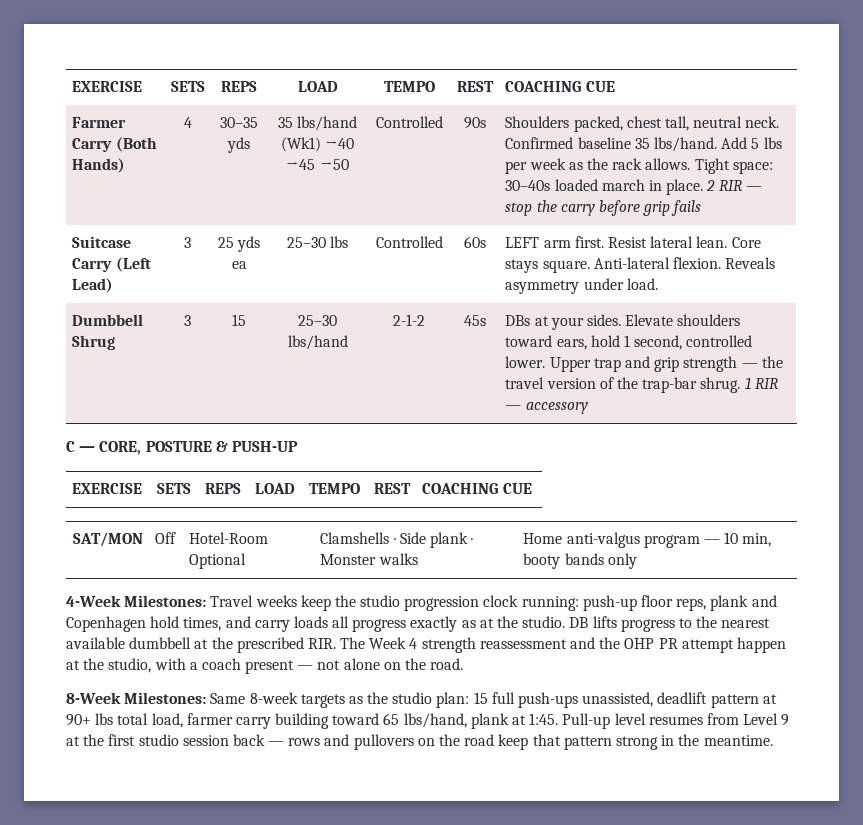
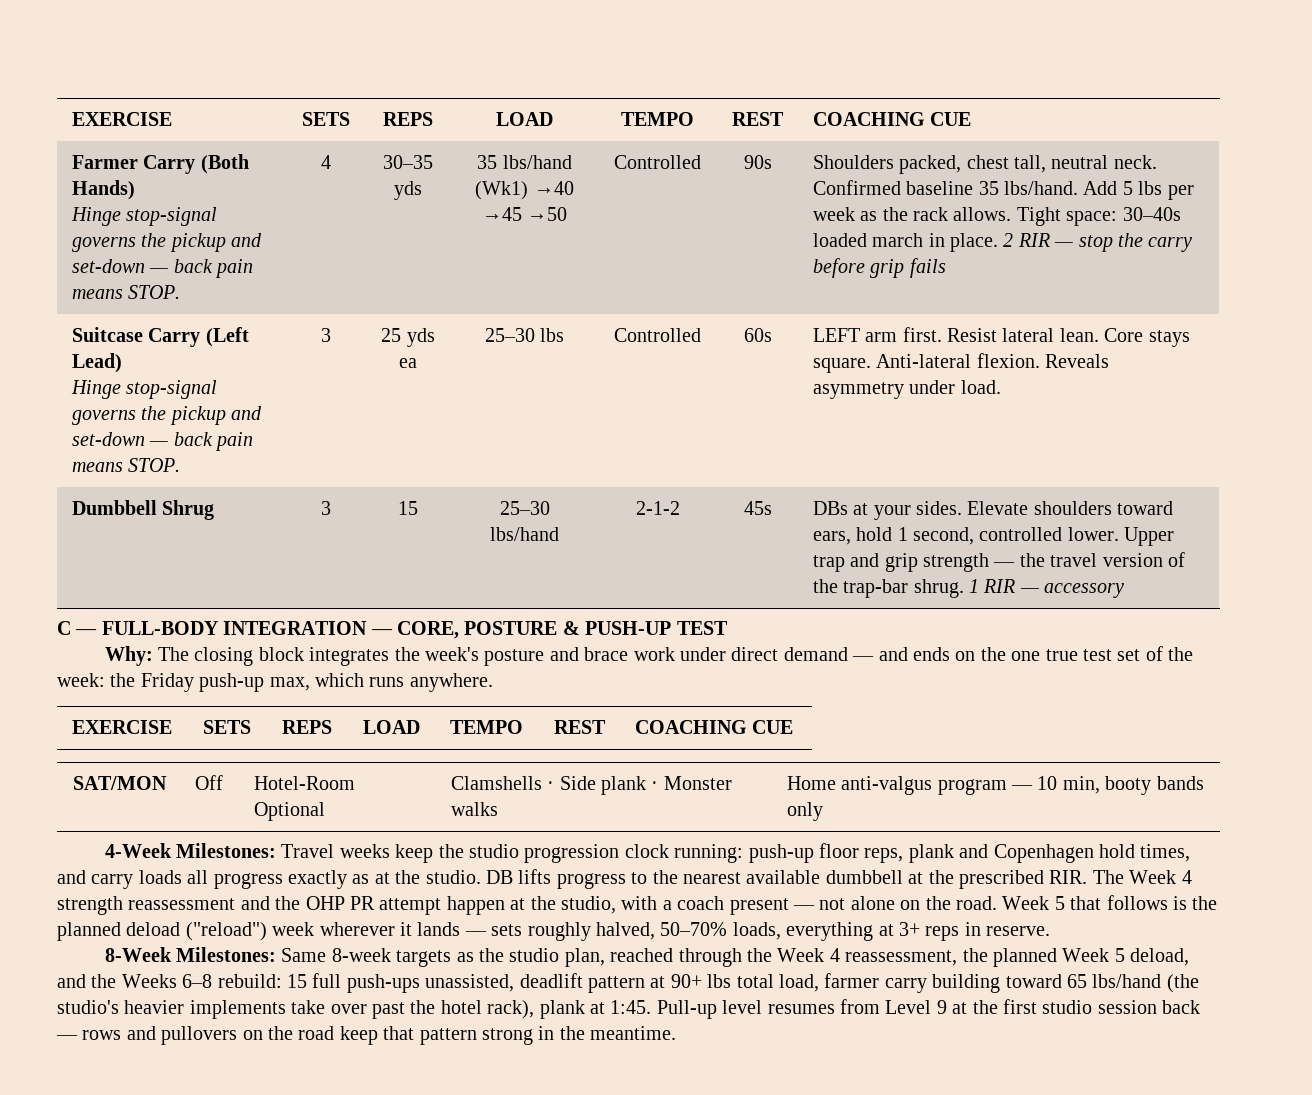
(126, 165) none -> [70,207,218,226] [71,233,263,252] [71,259,254,278] [71,285,181,299] // Hinge stop-signal governs the pickup and set-down — back pain means STOP.
(114, 285) none -> [70,380,218,399] [71,406,263,425] [71,432,254,451] [71,458,181,472] // Hinge stop-signal governs the pickup and set-down — back pain means STOP.
(96, 449) none -> [101,621,393,635] FULL-BODY INTEGRATION —
(298, 446) none -> [676,621,728,635] [104,646,1194,666] [57,673,493,692] TEST // Why: The closing block integrates the week's posture and brace work under direct demand — and ends on the one true test set of the week: the Friday push-up max, which runs anywhere.
(464, 664) none -> [1002,895,1218,910] [57,922,1051,941] Week 5 that follows is the planned deload ("reload") week wherever it lands — sets roughly halved, 50–70% loads, everything at 3+ reps in reserve.
[436,692,470,708] plan: -> [564,948,1190,967] [57,974,282,988] plan, reached through the Week 4 reassessment, the planned Week 5 deload, and the Weeks 6–8 rebuild:
[403,713,467,728] lbs/hand, -> [1092,974,1199,993] [57,1000,535,1019] lbs/hand (the studio's heavier implements take over past the hotel rack),

